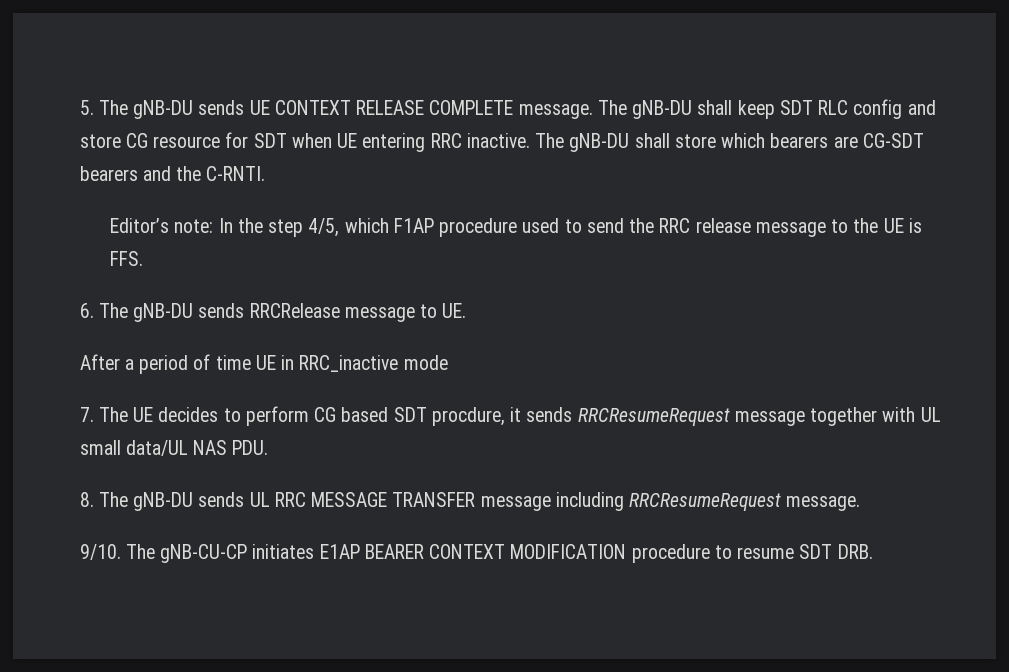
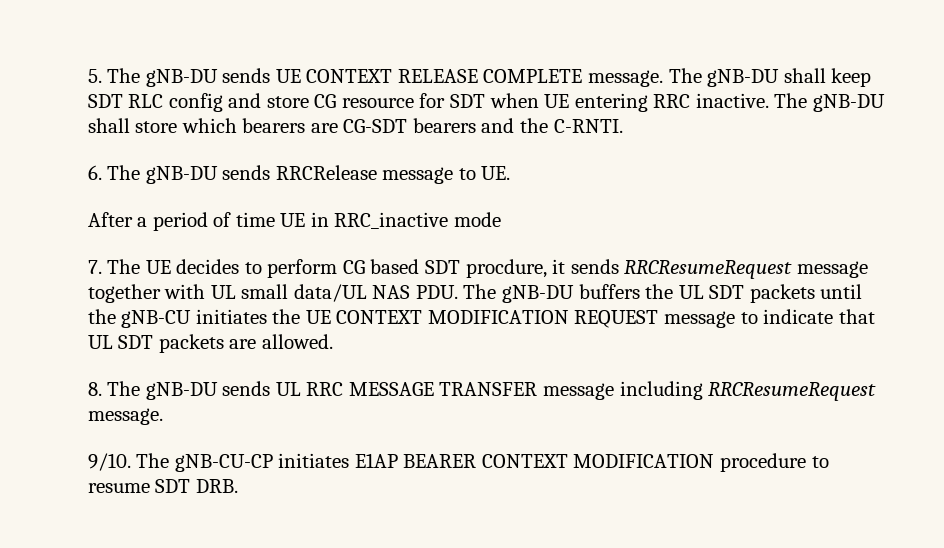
[109,218,923,237] [109,251,143,266] // Editor’s note: In the step 4/5, which F1AP procedure used to send the RRC release message to the UE is FFS. -> (623, 126) none
(269, 447) none -> [463,284,863,303] [87,309,875,328] [87,334,333,353] The gNB-DU buffers the UL SDT packets until the gNB-CU initiates the UE CONTEXT MODIFICATION REQUEST message to indicate that UL SDT packets are allowed.

